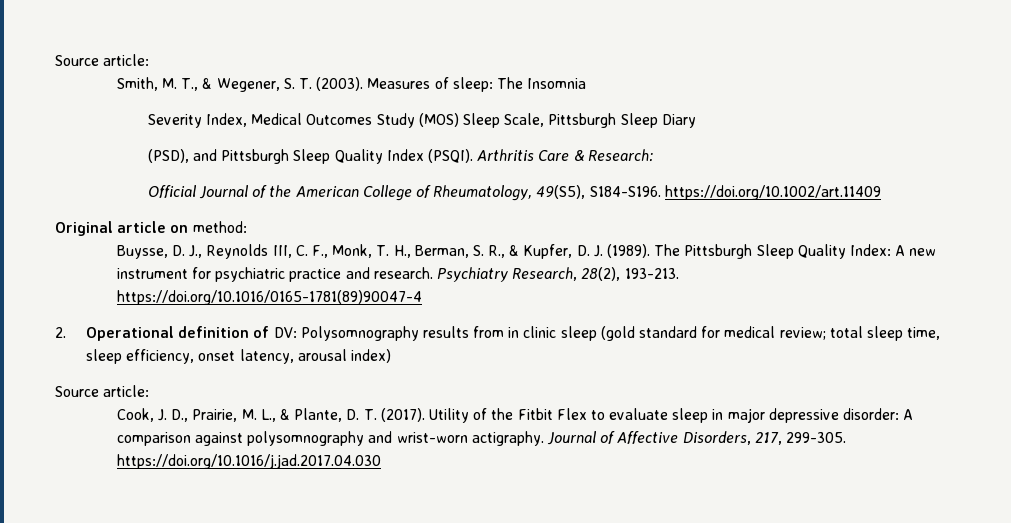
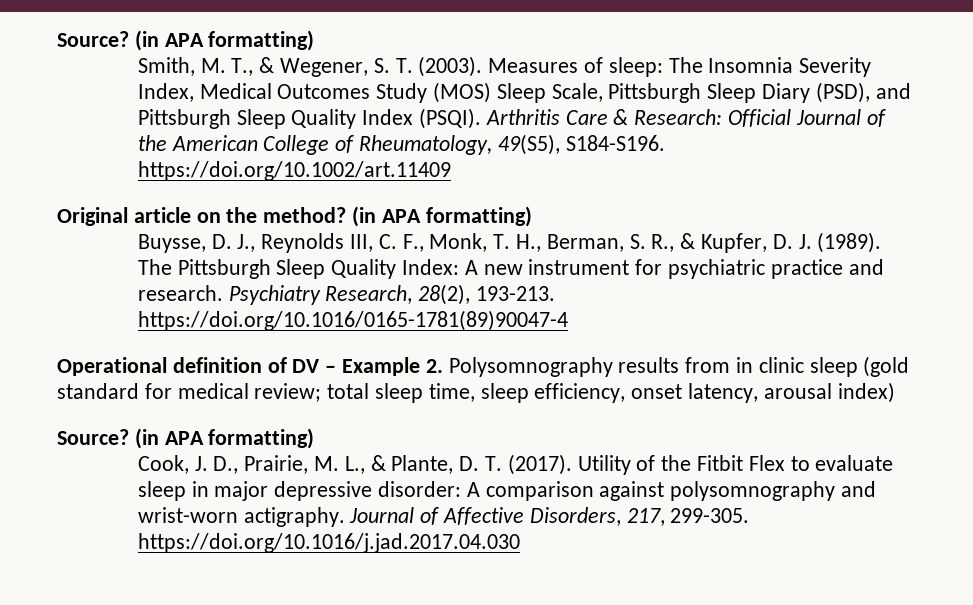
[55,54,150,66] Source article: -> [57,30,315,51] Source? (in APA formatting)
(587, 83) // -> (794, 65) none
(696, 121) // -> (811, 93) none
(653, 155) // -> (723, 117) none
[192,221,247,233] method: -> [226,206,532,227] the method? (in APA formatting)
[55,327,66,338] 2. -> (568, 320) none
[273,327,297,338] DV: -> [292,357,443,376] DV – Example 2.
[55,385,150,397] Source article: -> [57,428,315,449] Source? (in APA formatting)

